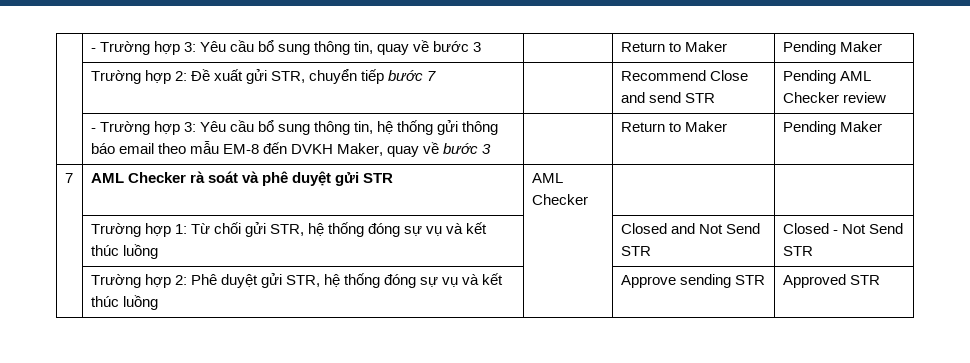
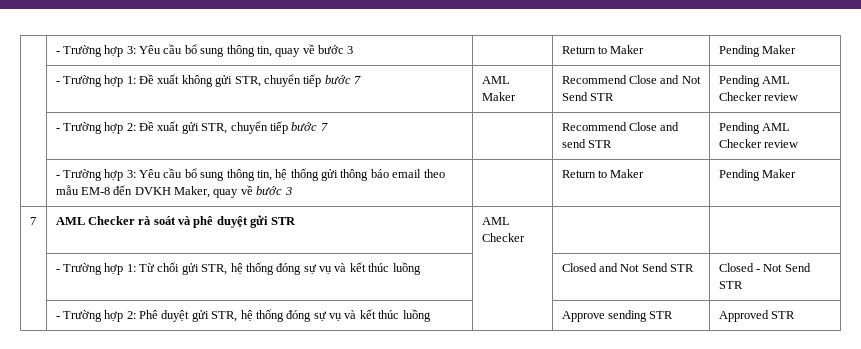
(882, 46) none -> [55,74,362,87] [481,76,510,84] [481,92,516,101] [561,75,701,84] [561,92,614,101] [718,75,790,87] [718,92,798,101] [55,128,60,131] - Trường hợp 1: Đề xuất không gửi STR, chuyển tiếp bước 7 | AML Maker | Recommend Close and Not Send STR | Pending AML Checker review // | -
(588, 199) none -> [55,269,60,272] -
(813, 251) none -> [55,316,60,319] -

